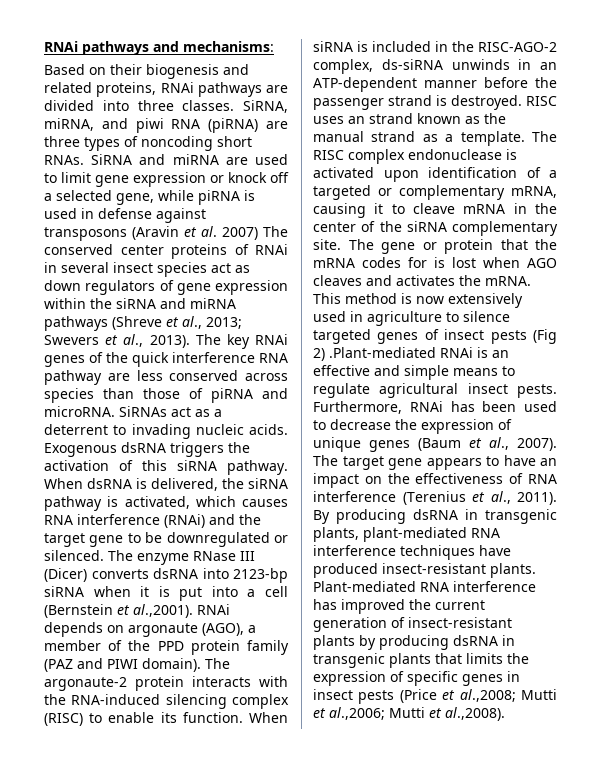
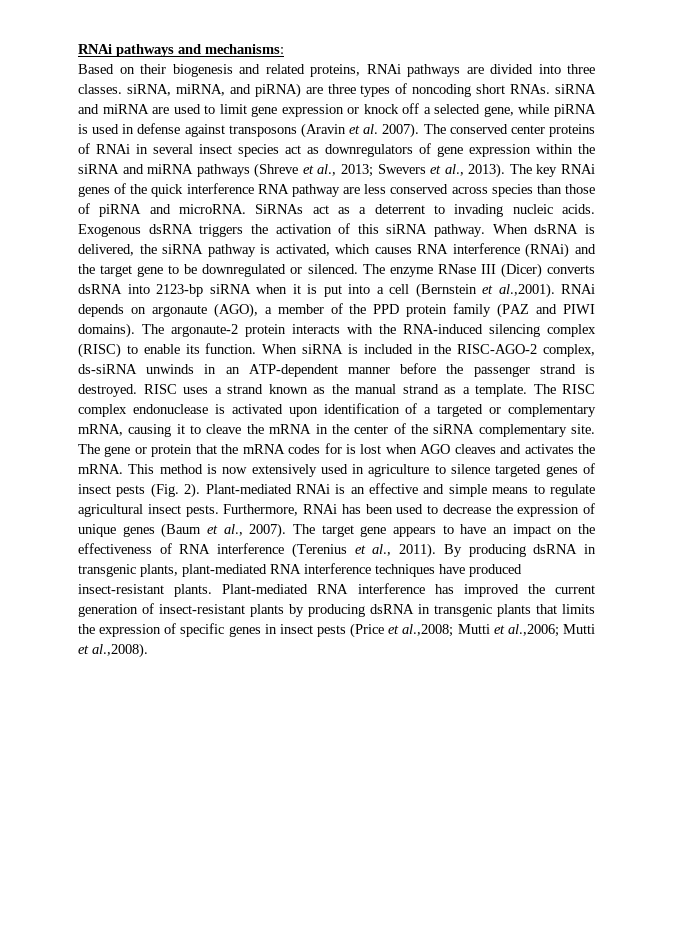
[243,100,288,113] SiRNA, -> [126,84,171,96] siRNA,
[135,118,259,133] piwi RNA (piRNA) -> [254,83,301,98] piRNA)
[91,154,133,165] SiRNA -> [555,84,596,94] siRNA
[222,227,258,240] 2007) -> [382,123,420,138] 2007).
[44,280,156,295] down regulators -> [325,144,413,157] downregulators
[142,658,201,672] domain). -> [78,323,135,338] domains).
[348,116,365,124] an -> [214,387,222,394] a
(455, 208) none -> [246,424,264,434] the
[533,329,557,344] [313,347,436,361] (Fig 2) .Plant-mediated -> [150,483,292,498] (Fig. 2). Plant-mediated

